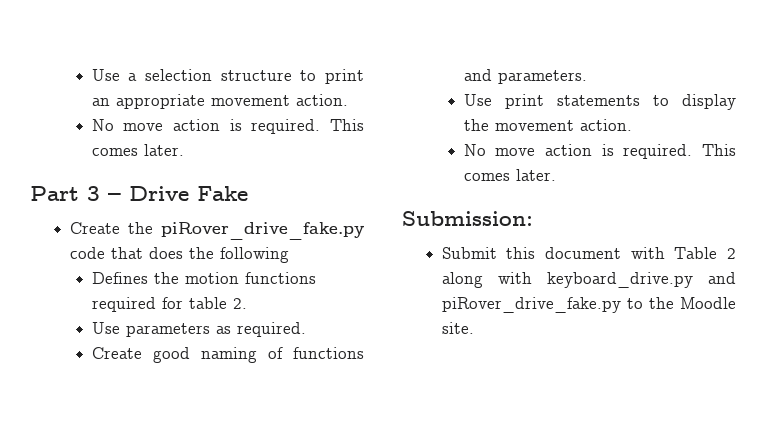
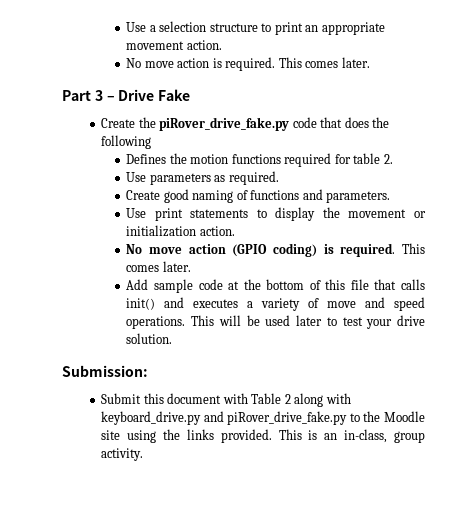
[579,119,632,131] [463,144,736,159] [463,169,556,181] action. // No move action is required. This comes later. -> [413,211,426,218] [126,225,235,237] [126,243,425,257] [126,261,191,272] [126,279,425,293] [126,297,426,311] [126,315,425,329] [126,333,173,344] or initialization action. // No move action (GPIO coding) is required. This comes later. // Add sample code at the bottom of this file that calls init() and executes a variety of move and speed operations. This will be used later to test your drive solution.
[441,322,474,334] site. -> [101,429,426,443] [101,448,144,461] site using the links provided. This is an in-class, group activity.

